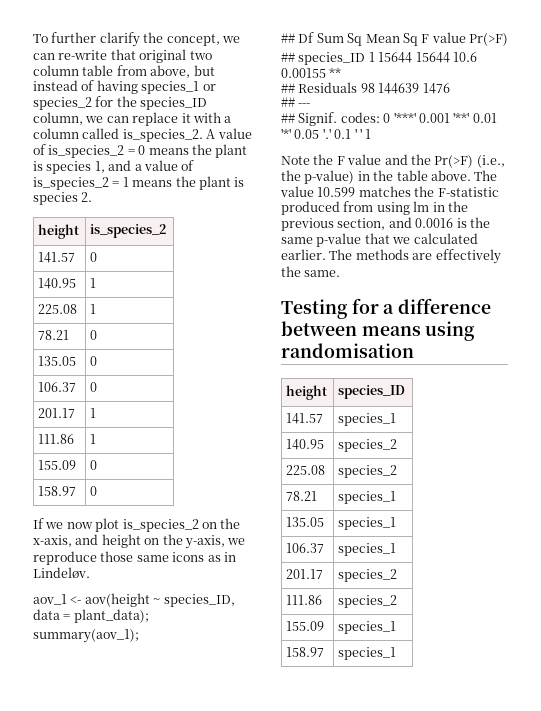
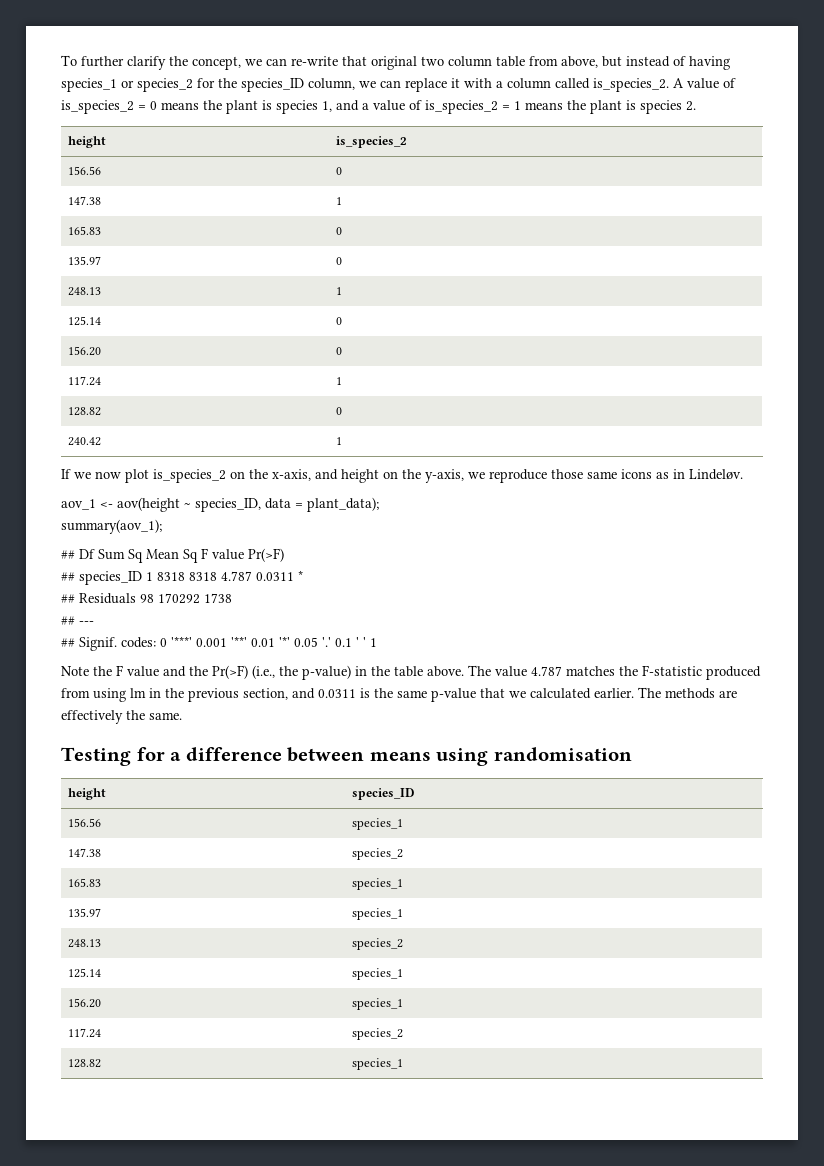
[38,252,76,263] [90,252,98,262] [38,278,77,289] [90,278,97,288] [38,304,78,314] [90,304,97,314] [38,330,70,340] [90,330,98,340] [38,356,77,366] [90,356,98,366] [38,382,77,392] [90,382,98,392] [38,408,76,418] [90,408,97,418] [38,434,75,444] [90,434,97,444] [38,460,77,470] [90,460,98,470] [38,486,77,496] [90,486,98,496] 141.57 | 0 // 140.95 | 1 // 225.08 | 1 // 78.21 | 0 // 135.05 | 0 // 106.37 | 0 // 201.17 | 1 // 111.86 | 1 // 155.09 | 0 // 158.97 | 0 -> [68,166,102,175] [336,167,343,175] [68,196,102,205] [336,197,343,205] [68,226,102,235] [336,227,343,235] [68,256,102,265] [336,257,343,265] [68,287,102,296] [336,287,343,295] [68,316,102,326] [336,317,343,325] [68,346,102,356] [336,347,343,355] [68,376,102,386] [336,377,343,385] [68,407,102,416] [336,407,343,415] [68,437,102,446] [336,437,343,445] 156.56 | 0 // 147.38 | 1 // 165.83 | 0 // 135.97 | 0 // 248.13 | 1 // 125.14 | 0 // 156.20 | 0 // 117.24 | 1 // 128.82 | 0 // 240.42 | 1
[378,52,477,63] [281,67,342,78] 15644 15644 10.6 0.00155 ** -> [157,570,303,581] 8318 8318 4.787 0.0311 *
[378,83,450,94] 144639 1476 -> [158,593,232,604] 170292 1738
[317,187,356,197] 10.599 -> [531,666,562,676] 4.787
[415,218,454,228] 0.0016 -> [318,689,356,698] 0.0311
[286,413,324,424] [338,413,397,426] [286,439,325,450] [338,439,398,452] [286,465,326,475] [338,465,398,478] [286,491,318,501] [338,491,397,504] [286,517,325,527] [338,517,397,530] [286,543,325,553] [338,543,397,556] [286,569,324,579] [338,569,398,582] [286,595,323,605] [338,595,398,608] [286,621,325,631] [338,621,397,634] [286,647,325,657] [338,647,397,660] 141.57 | species_1 // 140.95 | species_2 // 225.08 | species_2 // 78.21 | species_1 // 135.05 | species_1 // 106.37 | species_1 // 201.17 | species_2 // 111.86 | species_2 // 155.09 | species_1 // 158.97 | species_1 -> [68,818,102,827] [352,818,404,830] [68,848,102,857] [352,848,404,860] [68,878,102,887] [352,878,404,890] [68,908,102,917] [352,908,404,920] [68,939,102,948] [352,938,404,950] [68,968,102,978] [352,968,404,980] [68,998,102,1008] [352,998,404,1010] [68,1028,102,1038] [352,1028,404,1040] [68,1059,102,1068] [352,1058,404,1070] 156.56 | species_1 // 147.38 | species_2 // 165.83 | species_1 // 135.97 | species_1 // 248.13 | species_2 // 125.14 | species_1 // 156.20 | species_1 // 117.24 | species_2 // 128.82 | species_1

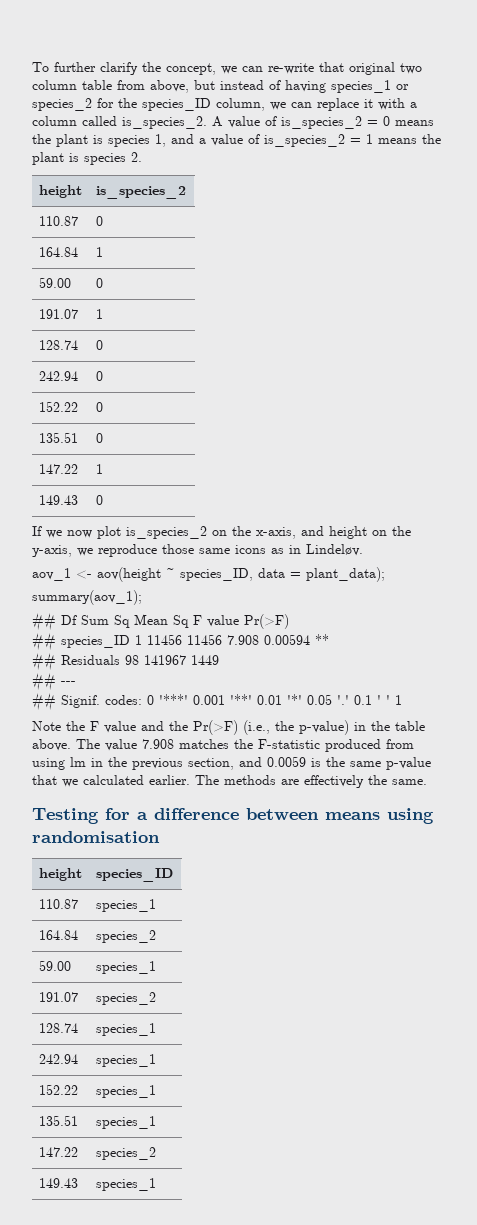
[68,166,102,175] [336,167,343,175] [68,196,102,205] [336,197,343,205] [68,226,102,235] [336,227,343,235] [68,256,102,265] [336,257,343,265] [68,287,102,296] [336,287,343,295] [68,316,102,326] [336,317,343,325] [68,346,102,356] [336,347,343,355] [68,376,102,386] [336,377,343,385] [68,407,102,416] [336,407,343,415] [68,437,102,446] [336,437,343,445] 156.56 | 0 // 147.38 | 1 // 165.83 | 0 // 135.97 | 0 // 248.13 | 1 // 125.14 | 0 // 156.20 | 0 // 117.24 | 1 // 128.82 | 0 // 240.42 | 1 -> [38,216,78,226] [95,216,103,226] [38,247,78,257] [95,247,103,257] [38,277,71,288] [95,278,103,288] [38,309,78,319] [95,309,103,319] [38,340,78,350] [95,340,103,350] [38,371,78,381] [95,371,103,381] [38,401,78,412] [95,402,103,412] [38,432,78,443] [95,433,103,443] [38,464,78,474] [95,464,103,474] [38,495,78,505] [95,495,103,505] 110.87 | 0 // 164.84 | 1 // 59.00 | 0 // 191.07 | 1 // 128.74 | 0 // 242.94 | 0 // 152.22 | 0 // 135.51 | 0 // 147.22 | 1 // 149.43 | 0
[157,570,303,581] 8318 8318 4.787 0.0311 * -> [147,634,329,645] 11456 11456 7.908 0.00594 **
[158,593,232,604] 170292 1738 -> [144,655,219,665] 141967 1449
[531,666,562,676] 4.787 -> [142,739,174,749] 7.908
[318,689,356,698] 0.0311 -> [267,756,306,767] 0.0059
[68,818,102,827] [352,818,404,830] [68,848,102,857] [352,848,404,860] [68,878,102,887] [352,878,404,890] [68,908,102,917] [352,908,404,920] [68,939,102,948] [352,938,404,950] [68,968,102,978] [352,968,404,980] [68,998,102,1008] [352,998,404,1010] [68,1028,102,1038] [352,1028,404,1040] [68,1059,102,1068] [352,1058,404,1070] 156.56 | species_1 // 147.38 | species_2 // 165.83 | species_1 // 135.97 | species_1 // 248.13 | species_2 // 125.14 | species_1 // 156.20 | species_1 // 117.24 | species_2 // 128.82 | species_1 -> [38,899,78,909] [95,899,156,912] [38,930,78,940] [95,930,156,943] [38,960,71,971] [95,961,156,974] [38,992,78,1002] [95,992,156,1005] [38,1023,78,1033] [95,1023,156,1036] [38,1054,78,1064] [95,1054,156,1067] [38,1084,78,1095] [95,1085,156,1098] [38,1115,78,1126] [95,1116,156,1129] [38,1147,78,1157] [95,1147,156,1160] [38,1178,78,1188] [95,1178,156,1191] 110.87 | species_1 // 164.84 | species_2 // 59.00 | species_1 // 191.07 | species_2 // 128.74 | species_1 // 242.94 | species_1 // 152.22 | species_1 // 135.51 | species_1 // 147.22 | species_2 // 149.43 | species_1

